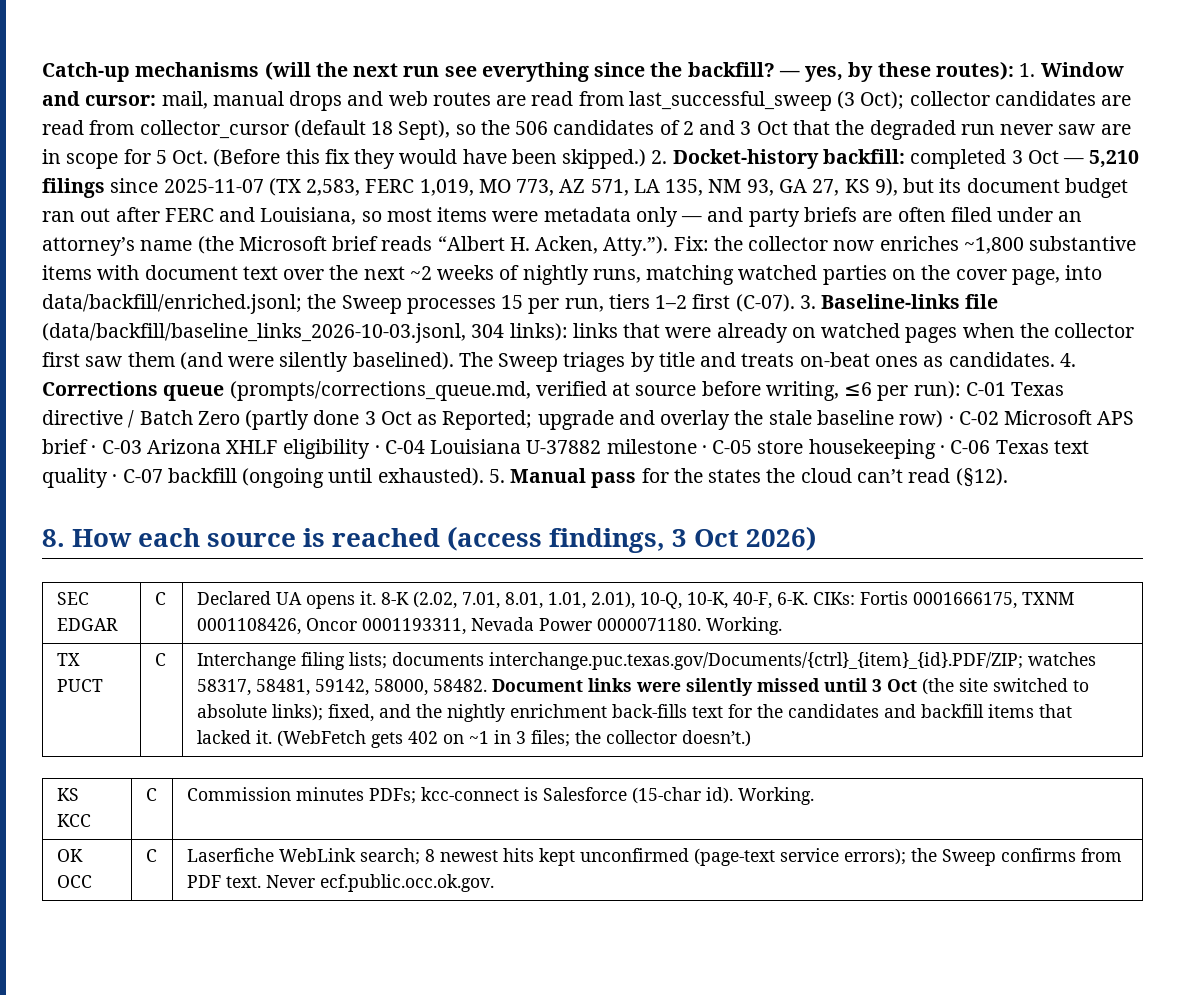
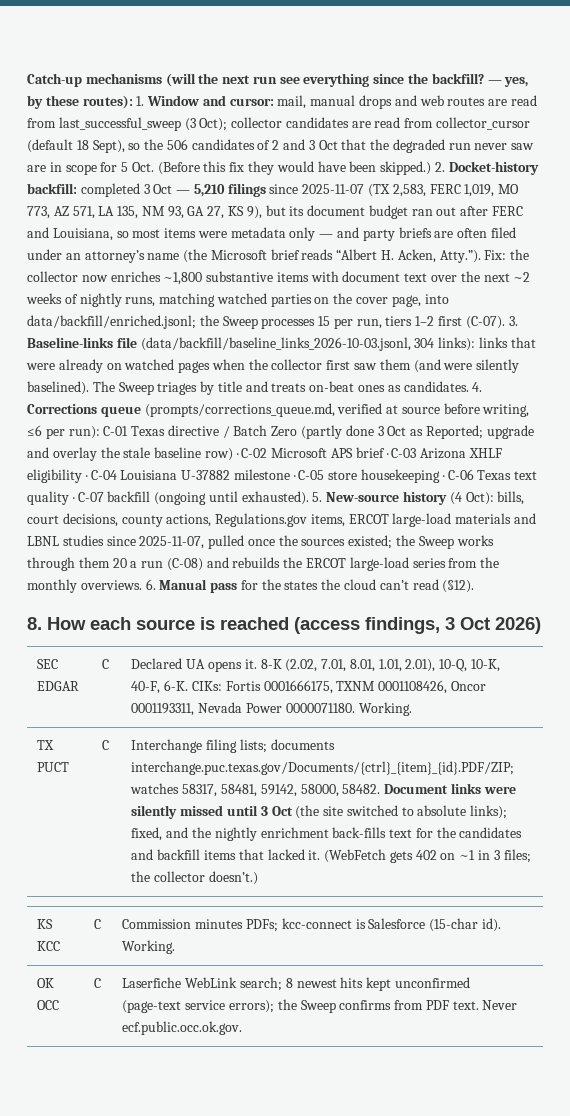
(505, 476) none -> [326,491,525,505] [27,513,537,527] [27,535,494,549] [27,557,500,571] [27,579,156,593] New-source history (4 Oct): bills, court decisions, county actions, Regulations.gov items, ERCOT large-load materials and LBNL studies since 2025-11-07, pulled once the sources existed; the Sweep works through them 20 a run (C-08) and rebuilds the ERCOT large-load series from the monthly overviews. 6.

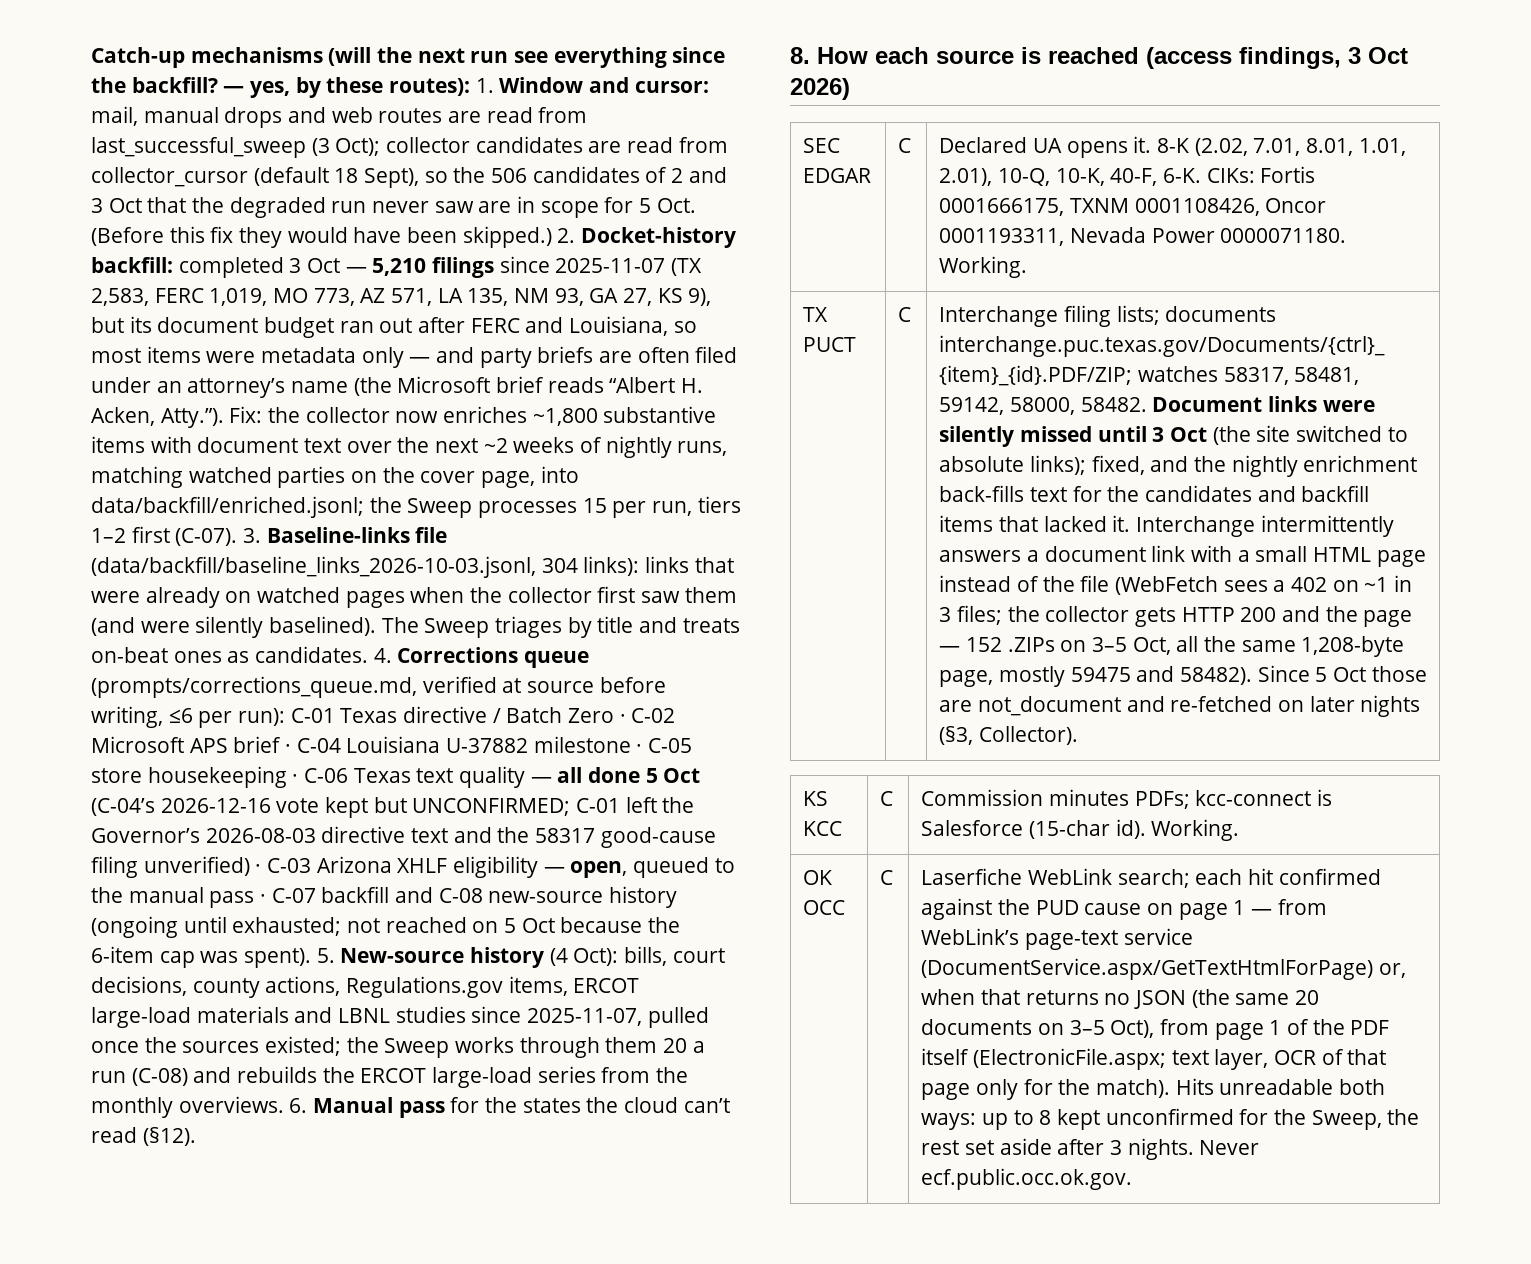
[301,425,534,439] [27,447,233,461] (partly done 3 Oct as Reported; upgrade and overlay the stale baseline row) -> (615, 715) none
[391,448,502,459] [27,469,88,483] C-03 Arizona XHLF eligibility · -> (292, 748) none
[72,491,309,505] · C-07 backfill (ongoing until exhausted). -> [530,767,701,783] [91,797,695,818] [91,826,716,848] [91,856,735,878] [91,886,678,908] [91,916,681,938] [91,946,312,968] — all done 5 Oct (C-04’s 2026-12-16 vote kept but UNCONFIRMED; C-01 left the Governor’s 2026-08-03 directive text and the 58317 good-cause filing unverified) · C-03 Arizona XHLF eligibility — open, queued to the manual pass · C-07 backfill and C-08 new-source history (ongoing until exhausted; not reached on 5 Oct because the 6-item cap was spent).
[324,849,413,863] (WebFetch gets -> [1135,515,1394,537] [939,545,1426,567] [939,575,1286,595] Interchange intermittently answers a document link with a small HTML page instead of the file (WebFetch sees a
[208,871,258,885] doesn’t.) -> [1134,606,1413,627] [939,636,1405,657] [939,665,1427,687] [939,695,1421,717] [939,726,1078,745] gets HTTP 200 and the page — 152 .ZIPs on 3–5 Oct, all the same 1,208-byte page, mostly 59475 and 58482). Since 5 Oct those are not_document and re-fetched on later nights (§3, Collector).
[285,977,470,991] [122,999,479,1013] 8 newest hits kept unconfirmed (page-text service errors); the Sweep confirms from PDF text. -> [1195,868,1381,885] [921,898,1327,920] [921,928,1193,950] [921,958,1406,980] [921,989,1319,1009] [921,1019,1390,1040] [921,1048,1387,1070] [921,1078,1385,1100] [921,1108,1420,1130] [921,1138,1194,1160] each hit confirmed against the PUD cause on page 1 — from WebLink’s page-text service (DocumentService.aspx/GetTextHtmlForPage) or, when that returns no JSON (the same 20 documents on 3–5 Oct), from page 1 of the PDF itself (ElectronicFile.aspx; text layer, OCR of that page only for the match). Hits unreadable both ways: up to 8 kept unconfirmed for the Sweep, the rest set aside after 3 nights.

